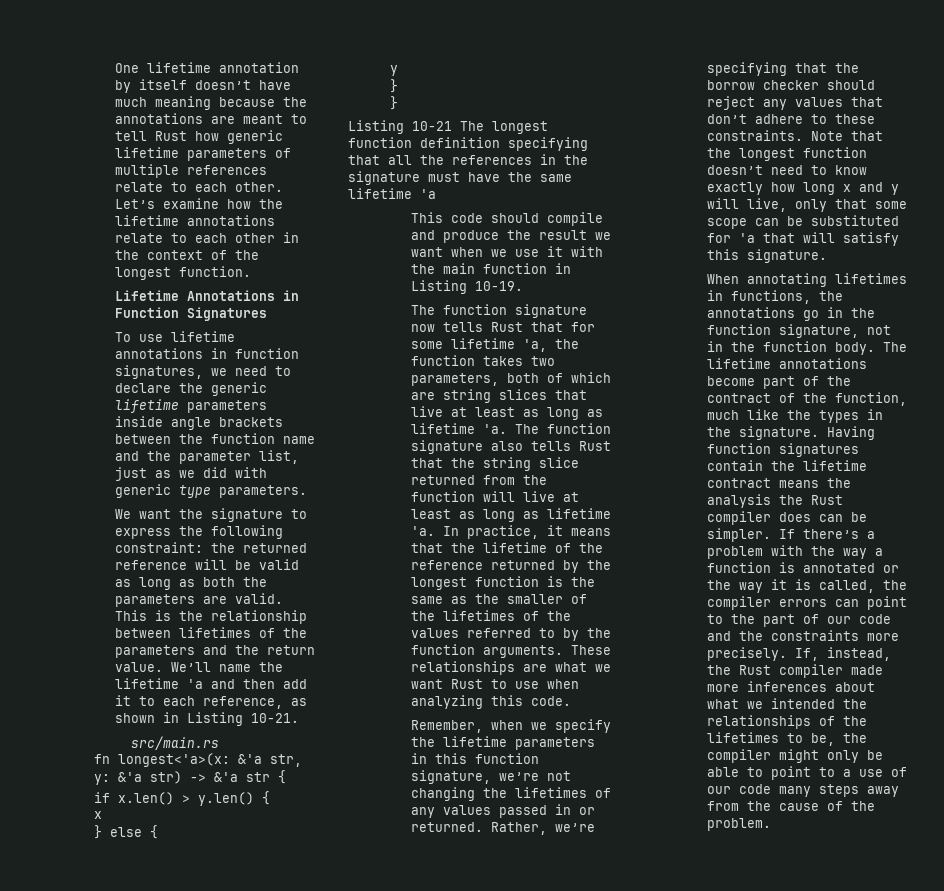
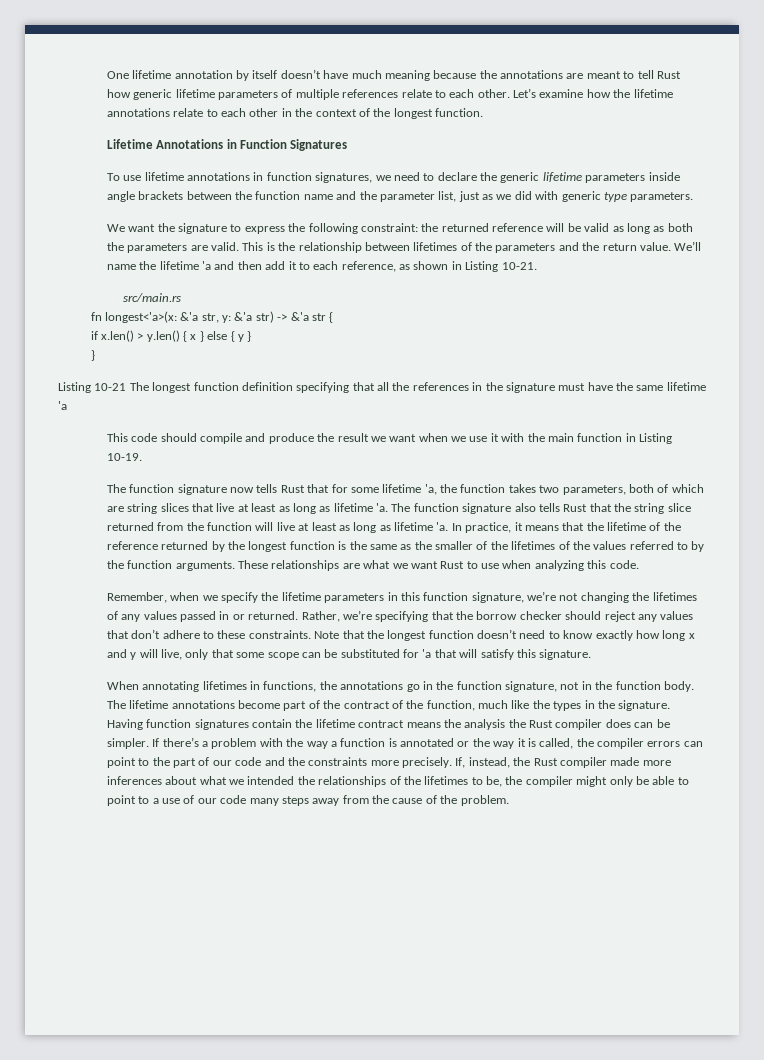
[93,811,102,819] // x // -> [190,334,197,340] x
[389,65,398,76] // y // -> [237,334,244,342] y

